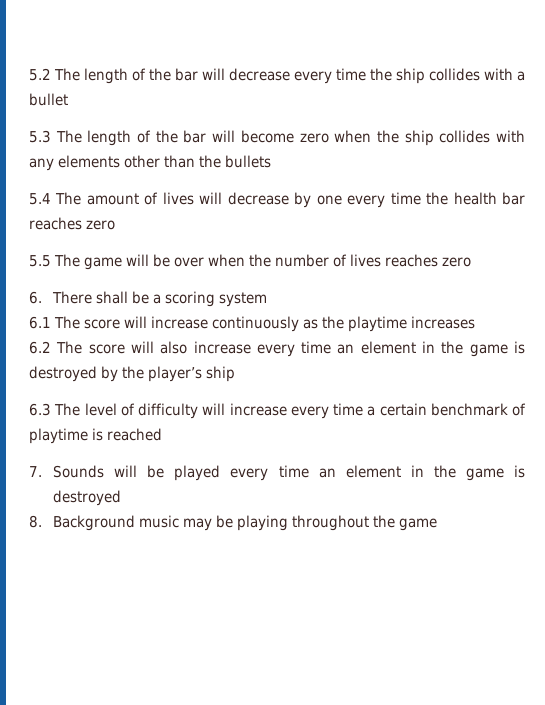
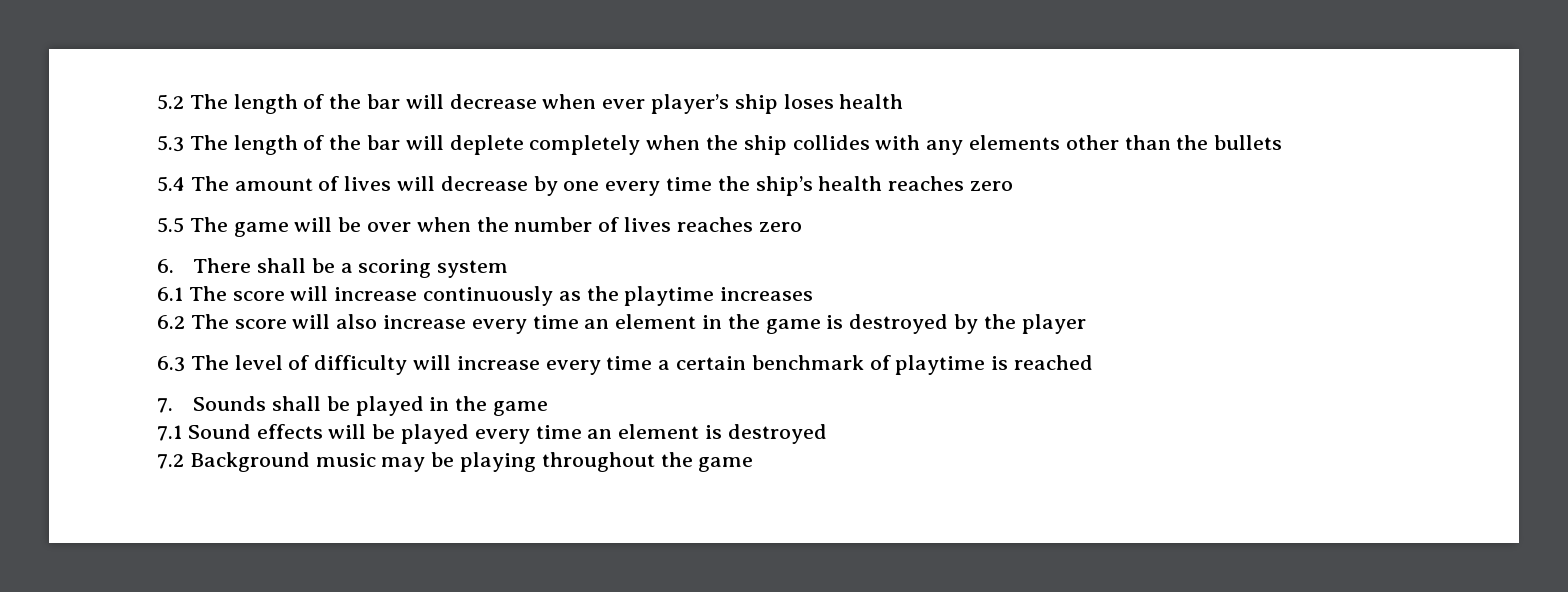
[294,68,525,84] [29,93,68,106] every time the ship collides with a bullet -> [542,94,904,114] when ever player’s ship loses health
[240,130,329,143] become zero -> [449,135,641,155] deplete completely
[453,192,525,205] health bar -> [755,176,883,196] ship’s health
[148,366,235,382] player’s ship -> [1021,314,1086,334] player
(105, 471) none -> [271,396,548,416] [157,424,323,441] shall be played in the game // 7.1 Sound effects
[410,465,504,481] in the game -> (700, 431) none
[29,515,42,528] 8. -> [157,454,184,469] 7.2

